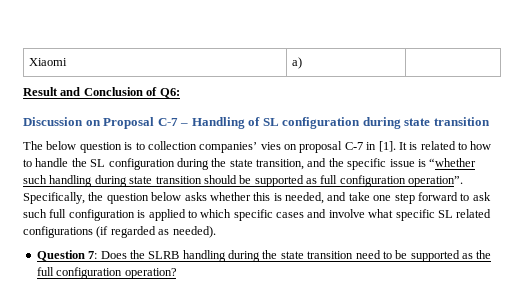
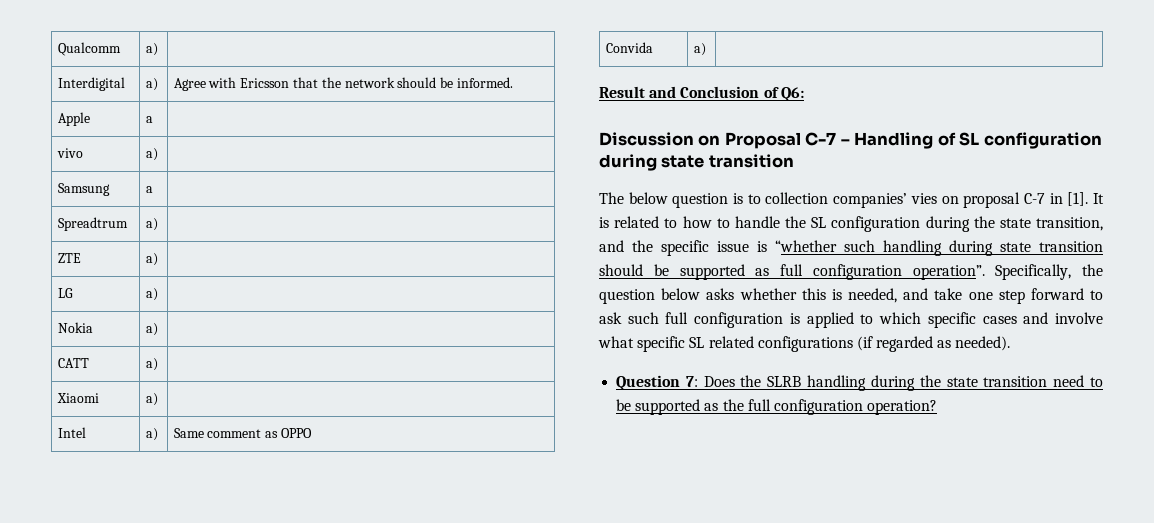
[28,58,67,66] Xiaomi -> [57,42,121,56] [145,43,158,56] [57,77,125,91] [145,78,158,91] [173,77,513,91] [57,112,90,126] [145,116,153,123] [56,148,83,158] [145,148,158,161] [57,183,110,196] [145,186,153,193] [57,217,128,231] [145,218,158,231] [57,253,81,263] [145,253,158,266] [57,288,73,298] [145,288,158,301] [57,322,93,333] [145,323,158,336] [57,358,89,368] [145,358,158,371] [56,393,99,403] [145,393,158,406] [57,427,86,438] [145,428,158,441] [173,428,313,438] [605,42,653,53] Qualcomm | a) | // Interdigital | a) | Agree with Ericsson that the network should be informed. // Apple | a | // vivo | a) | // Samsung | a | // Spreadtrum | a) | // ZTE | a) | // LG | a) | // Nokia | a) | // CATT | a) | // Xiaomi | a) | // Intel | a) | Same comment as OPPO // Convida

